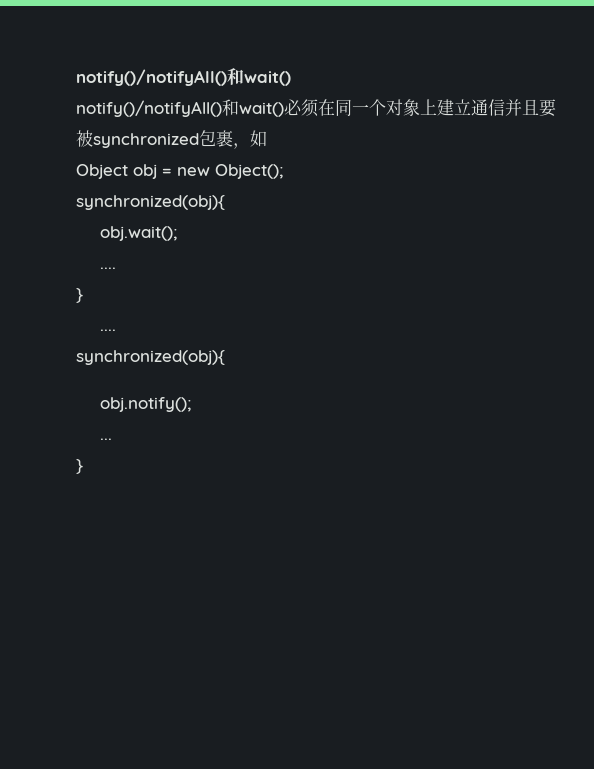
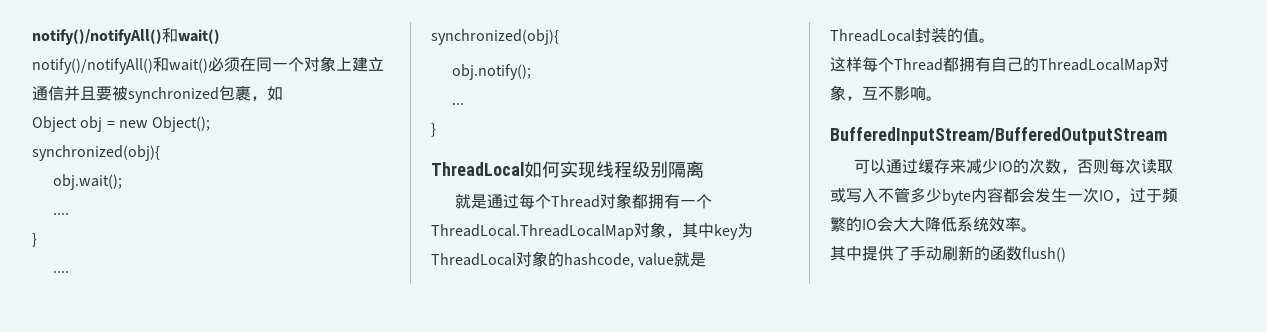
(83, 466) none -> [431,161,704,178] [455,193,713,209] [431,222,753,240] [431,251,707,268] [830,28,995,43] [830,57,1169,74] [830,85,942,101] [830,127,1167,145] [854,158,1174,174] [830,187,1178,205] [830,216,1037,232] [830,245,1066,262] // ThreadLocal如何实现线程级别隔离 // 就是通过每个Thread对象都拥有一个ThreadLocal.ThreadLocalMap对象，其中key为ThreadLocal对象的hashcode, value就是ThreadLocal封装的值。 // 这样每个Thread都拥有自己的ThreadLocalMap对象，互不影响。 // BufferedInputStream/BufferedOutputStream // 可以通过缓存来减少IO的次数，否则每次读取或写入不管多少byte内容都会发生一次IO，过于频繁的IO会大大降低系统效率。 // 其中提供了手动刷新的函数flush()

